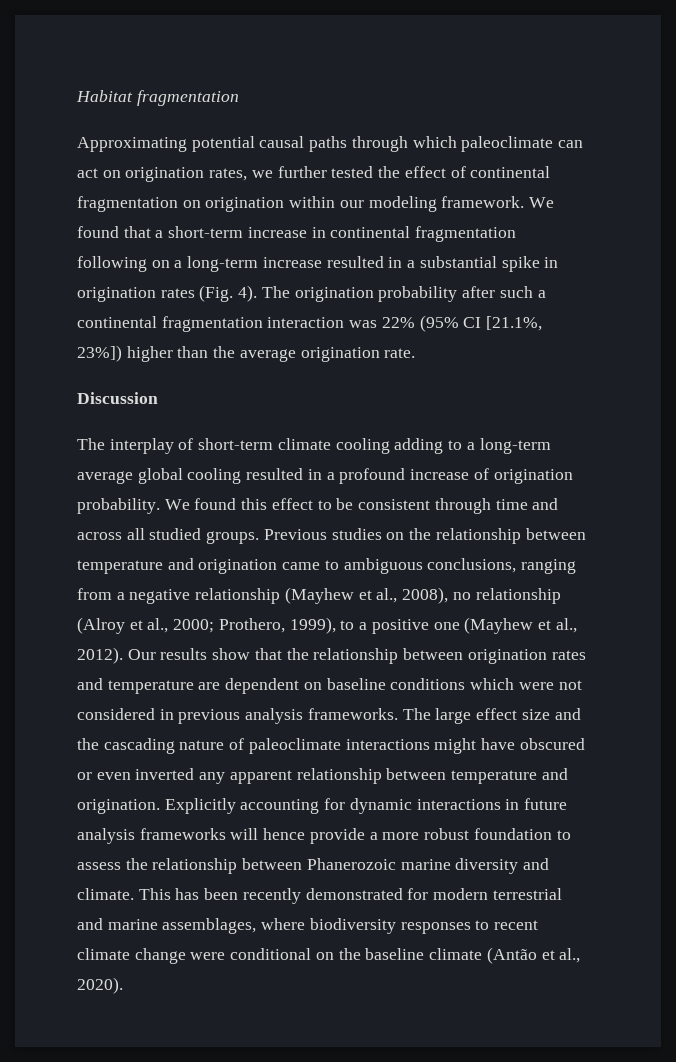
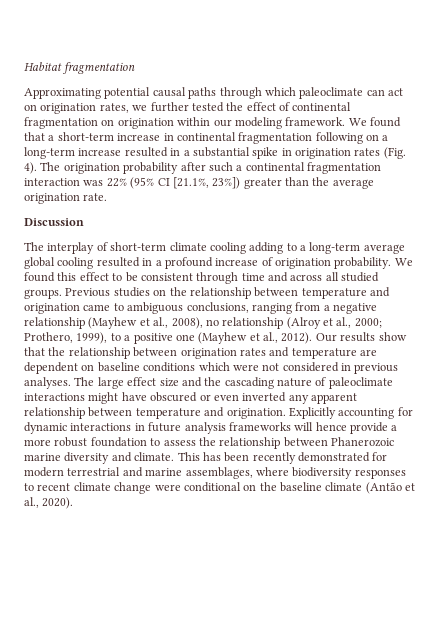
[126,346,173,362] higher -> [243,178,282,189] greater
[245,708,398,724] analysis frameworks. -> [24,377,71,389] analyses.

